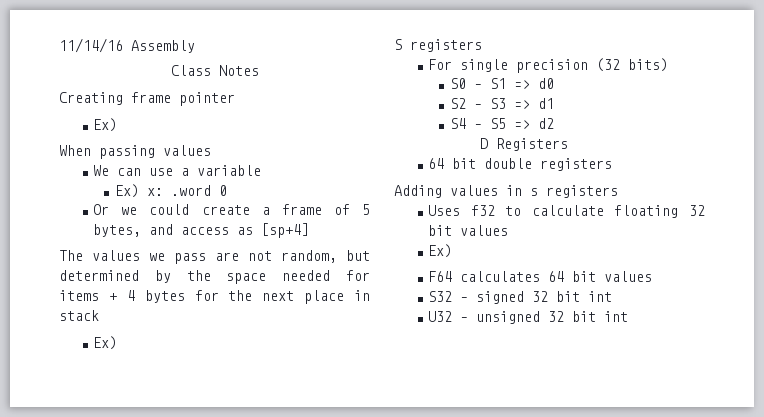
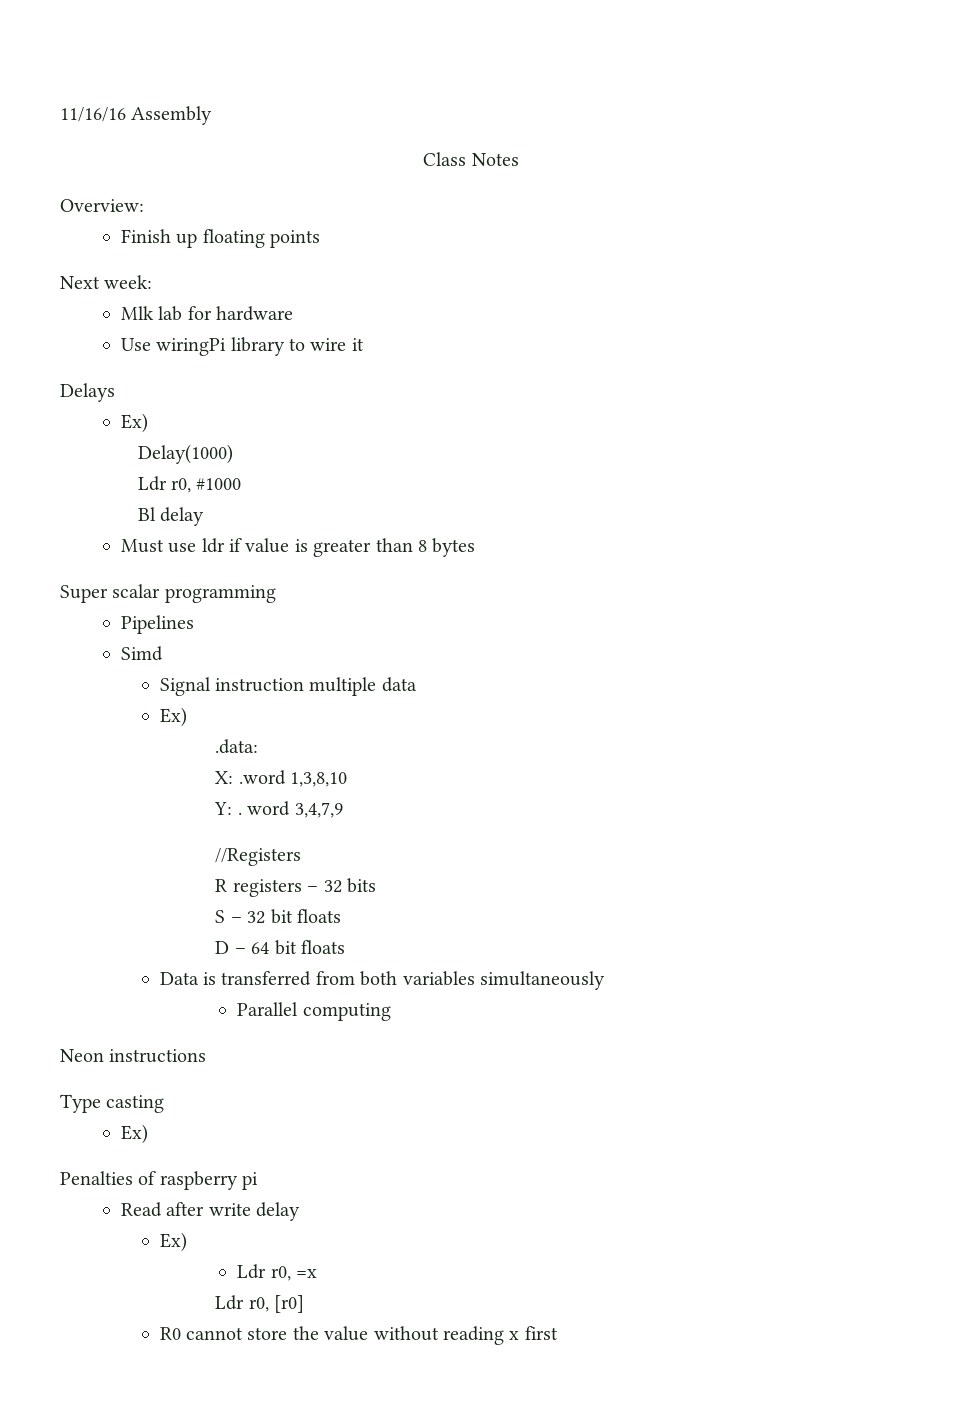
[59,38,123,53] 11/14/16 -> [60,107,126,122] 11/16/16
[59,92,235,106] [93,118,118,132] [59,145,211,159] [93,165,262,176] [114,184,227,198] [93,204,370,215] [93,223,310,238] [59,250,370,264] [59,270,371,284] [59,290,370,304] [59,310,99,321] [93,336,118,350] [394,39,482,52] [428,58,669,73] [449,78,554,89] [449,98,554,109] [449,118,554,129] Creating frame pointer // Ex) // When passing values // We can use a variable // Ex) x: .word 0 // Or we could create a frame of 5 bytes, and access as [sp+4] // The values we pass are not random, but determined by the space needed for items + 4 bytes for the next place in stack // Ex) // S registers // For single precision (32 bits) // S0 – S1 => d0 // S2 – S3 => d1 // S4 – S5 => d2 -> [60,199,144,212] [120,229,321,248] [60,275,153,289] [120,306,294,321] [120,337,364,356] [60,383,115,402] [120,413,148,433] [137,444,233,464] [137,476,242,493] [137,507,205,526] [120,538,476,557] [60,584,276,603] [120,615,194,634] [120,646,163,661] [159,677,417,696] [159,707,187,727] [215,739,259,754] [215,770,348,787] [214,801,343,818] [215,848,302,866] [215,878,376,897] [215,909,341,924] Overview: // Finish up floating points // Next week: // Mlk lab for hardware // Use wiringPi library to wire it // Delays // Ex) // Delay(1000) // Ldr r0, #1000 // Bl delay // Must use ldr if value is greater than 8 bytes // Super scalar programming // Pipelines // Simd // Signal instruction multiple data // Ex) // .data: // X: .word 1,3,8,10 // Y: . word 3,4,7,9 // //Registers // R registers – 32 bits // S – 32 bit floats
[496,138,569,151] [428,158,613,171] [394,185,618,198] [428,205,705,218] [428,225,509,236] [428,244,453,258] [428,271,653,282] [428,291,613,304] [428,311,629,324] Registers // 64 bit double registers // Adding values in s registers // Uses f32 to calculate floating 32 bit values // Ex) // F64 calculates 64 bit values // S32 – signed 32 bit int // U32 – unsigned 32 bit int -> [234,940,345,955] [159,971,606,990] [237,1002,391,1021] [60,1049,207,1063] [60,1094,165,1113] [120,1124,148,1144] [60,1171,259,1190] [120,1202,301,1221] [159,1232,187,1252] [237,1264,318,1281] [215,1295,305,1313] [159,1326,558,1345] – 64 bit floats // Data is transferred from both variables simultaneously // Parallel computing // Neon instructions // Type casting // Ex) // Penalties of raspberry pi // Read after write delay // Ex) // Ldr r0, =x // Ldr r0, [r0] // R0 cannot store the value without reading x first

